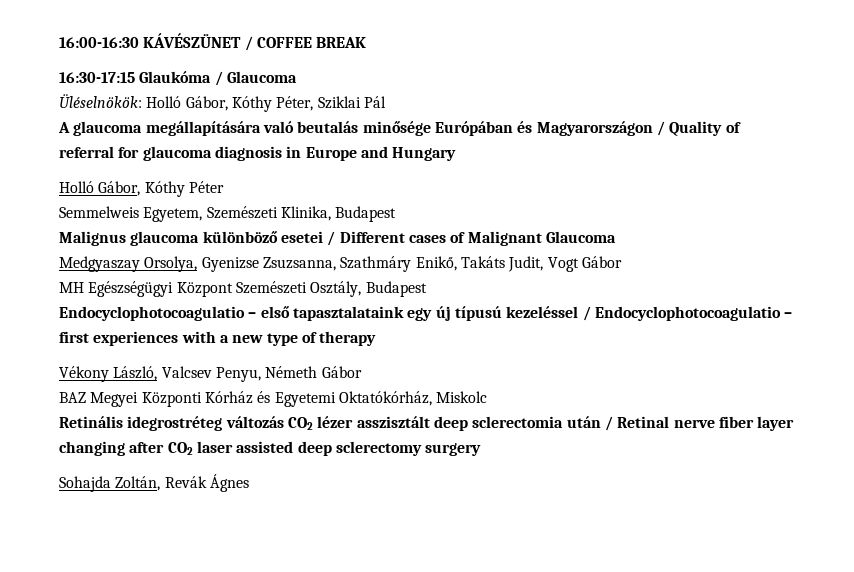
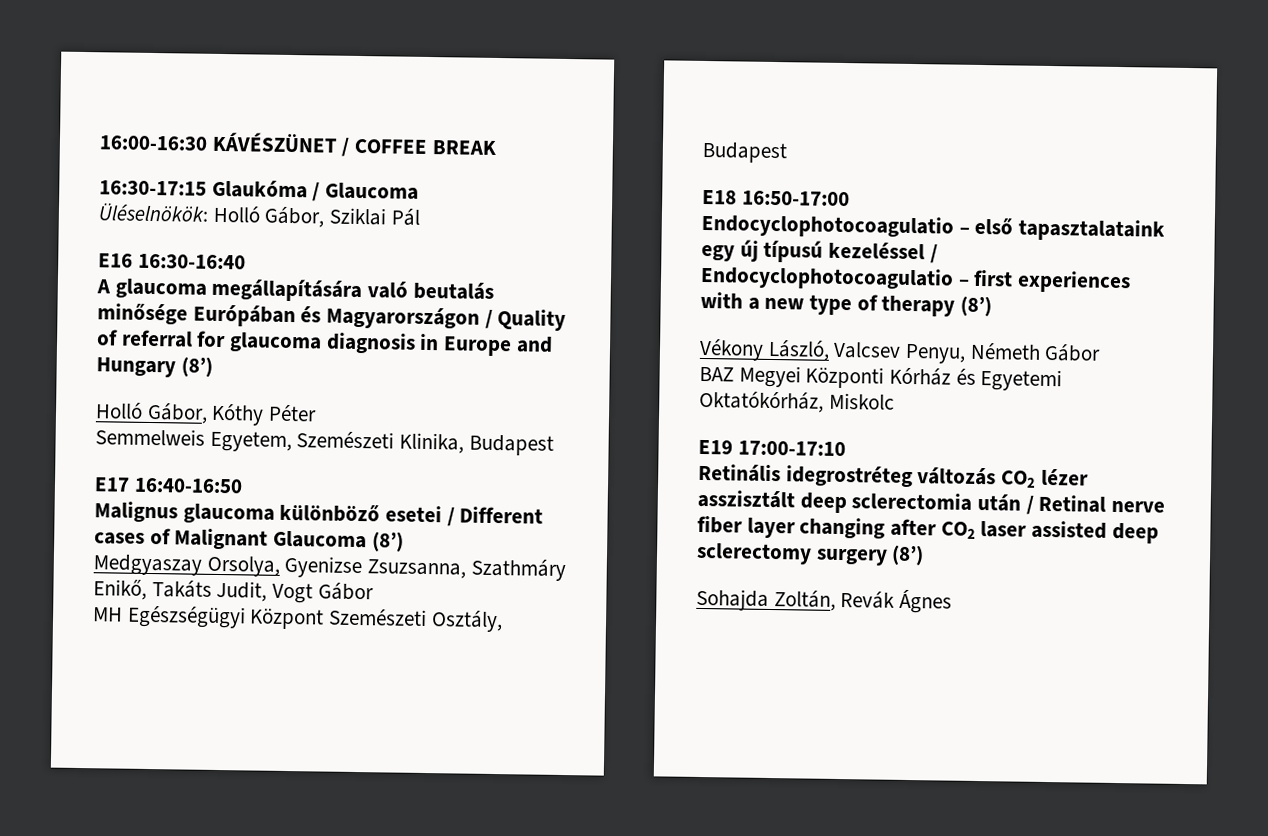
[231,96,314,112] Kóthy Péter, -> (326, 217) none
(386, 102) none -> [98,253,246,270] // E16 16:30-16:40
(457, 154) none -> [180,356,213,377] (8’)
(397, 214) none -> [94,477,243,494] // E17 16:40-16:50
(616, 237) none -> [371,531,404,552] (8’)
(427, 289) none -> [702,189,850,207] // E18 16:50-17:00
(377, 338) none -> [960,295,993,317] (8’)
(488, 397) none -> [698,439,846,457] // E19 17:00-17:10
(482, 449) none -> [891,544,925,566] (8’)

